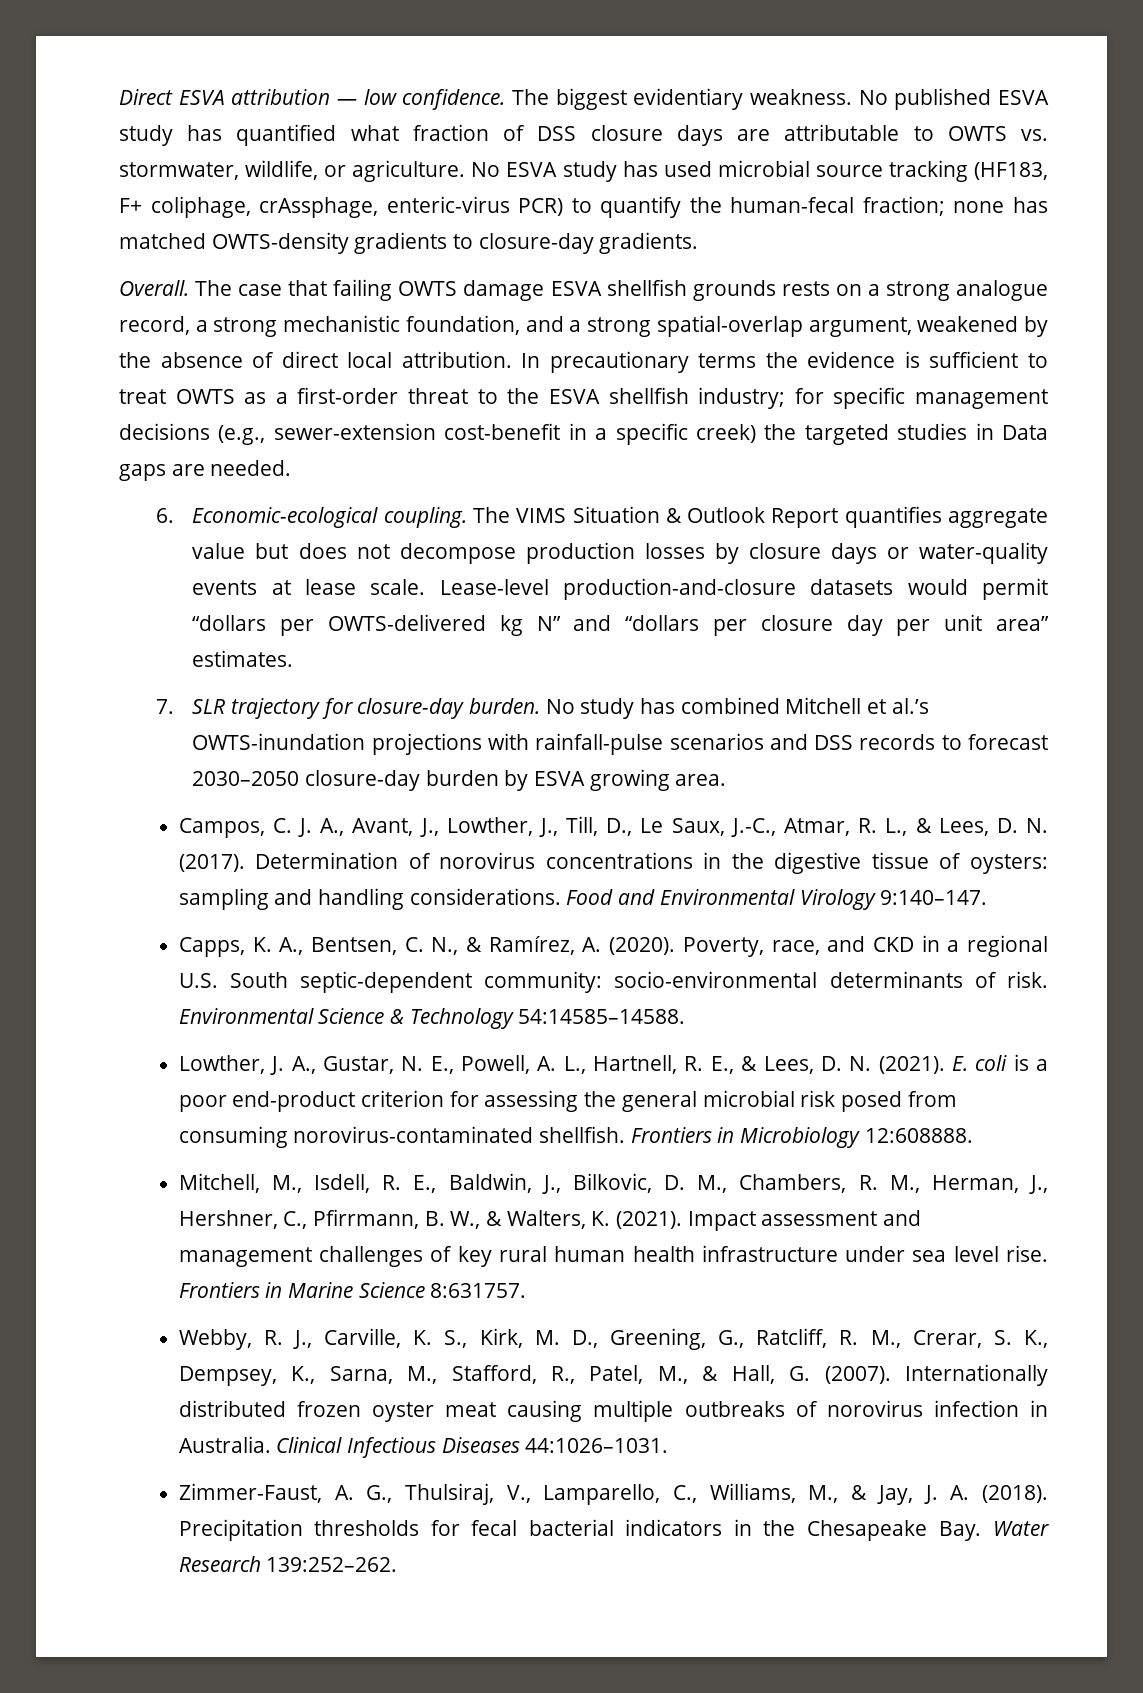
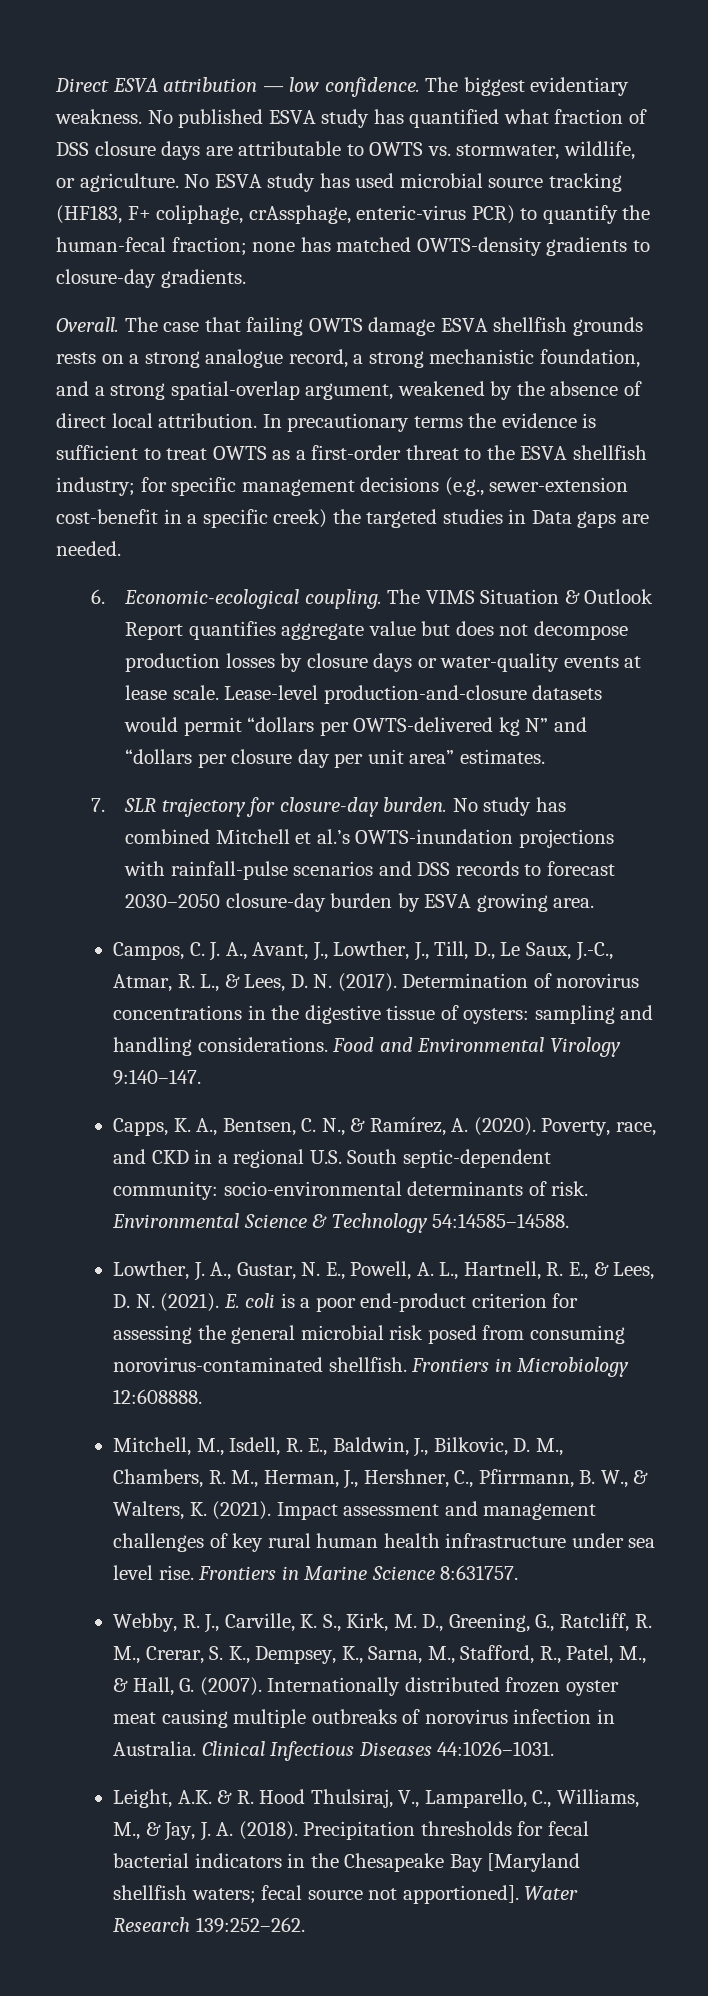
[178,1483,393,1503] Zimmer-Faust, A. G., -> [113,1789,306,1808] Leight, A.K. & R. Hood
[938,1521,982,1541] Bay. -> [449,1853,581,1872] [113,1885,519,1904] Bay [Maryland shellfish waters; fecal source not apportioned].

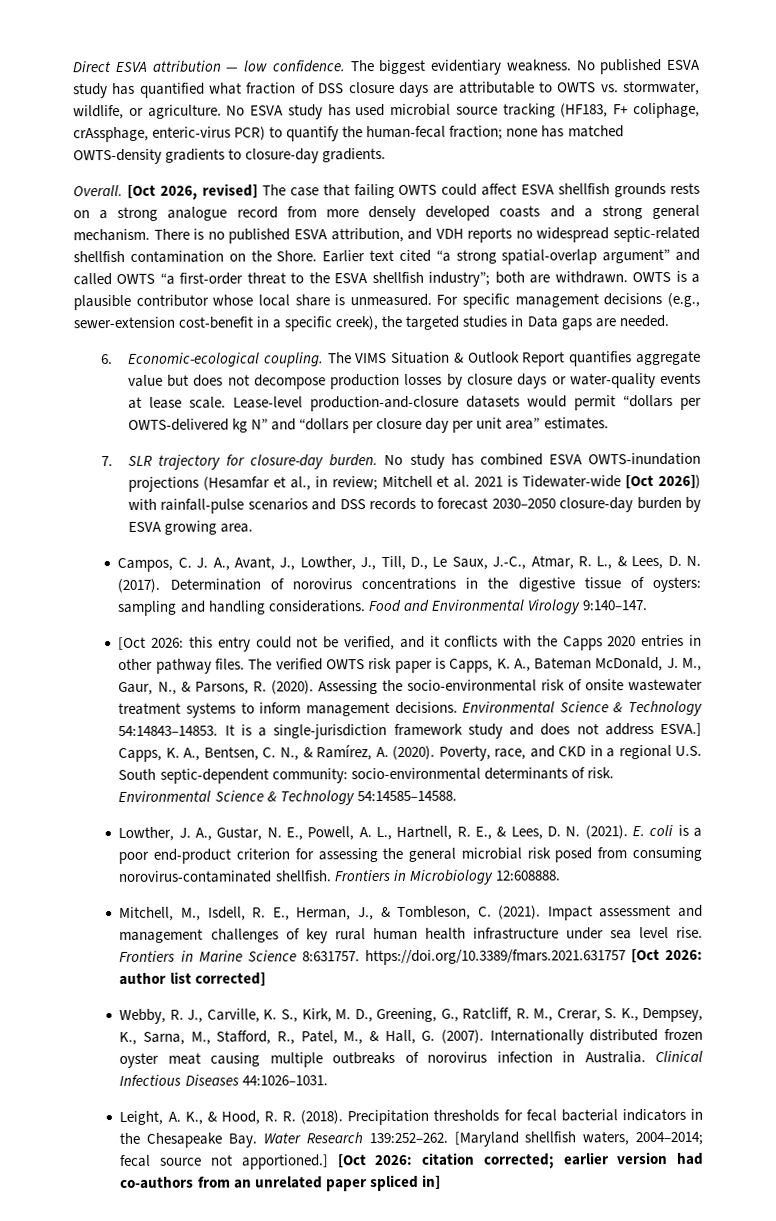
(119, 324) none -> [126,183,258,200] [Oct 2026, revised]
[368,317,436,336] damage -> [441,183,518,196] could affect
[288,349,640,368] [56,381,642,400] [56,413,597,432] [56,445,306,460] record, a strong mechanistic foundation, and a strong spatial-overlap argument, weakened by the absence of direct local attribution. In precautionary terms the evidence is sufficient to treat OWTS as a -> [236,204,700,222] [73,226,700,244] [73,248,700,265] [73,272,175,286] record from more densely developed coasts and a strong general mechanism. There is no published ESVA attribution, and VDH reports no widespread septic-related shellfish contamination on the Shore. Earlier text cited “a strong spatial-overlap argument” and called OWTS “a
[56,477,167,496] industry; for -> [428,270,700,287] [73,293,459,311] industry”; both are withdrawn. OWTS is a plausible contributor whose local share is unmeasured. For
[273,509,328,528] creek) -> [335,316,379,331] creek),
[215,829,614,848] Mitchell et al.’s OWTS-inundation projections -> [548,452,701,466] [127,474,701,492] ESVA OWTS-inundation projections (Hesamfar et al., in review; Mitchell et al. 2021 is Tidewater-wide [Oct 2026])
(202, 1077) none -> [118,634,703,652] [118,656,702,674] [118,678,703,695] [118,700,703,718] [118,722,702,740] [Oct 2026: this entry could not be verified, and it conflicts with the Capps 2020 entries in other pathway files. The verified OWTS risk paper is Capps, K. A., Bateman McDonald, J. M., Gaur, N., & Parsons, R. (2020). Assessing the socio-environmental risk of onsite wastewater treatment systems to inform management decisions. Environmental Science & Technology 54:14843–14853. It is a single-jurisdiction framework study and does not address ESVA.]
[332,1437,563,1457] [113,1469,649,1489] [113,1501,207,1520] Baldwin, J., Bilkovic, D. M., Chambers, R. M., Herman, J., Hershner, C., Pfirrmann, B. W., & Walters, K. -> [296,905,492,921] Herman, J., & Tombleson, C.
(519, 1572) none -> [364,949,703,966] [119,971,266,987] https://doi.org/10.3389/fmars.2021.631757 [Oct 2026: author list corrected]
[177,1789,639,1808] [113,1822,234,1841] A.K. & R. Hood Thulsiraj, V., Lamparello, C., Williams, M., & Jay, J. A. -> [167,1110,297,1125] A. K., & Hood, R. R.
[449,1853,581,1872] [113,1885,579,1904] [113,1917,305,1933] Bay [Maryland shellfish waters; fecal source not apportioned]. Water Research 139:252–262. -> [228,1131,703,1148] [119,1151,704,1170] [120,1174,441,1192] Bay. Water Research 139:252–262. [Maryland shellfish waters, 2004–2014; fecal source not apportioned.] [Oct 2026: citation corrected; earlier version had co-authors from an unrelated paper spliced in]

